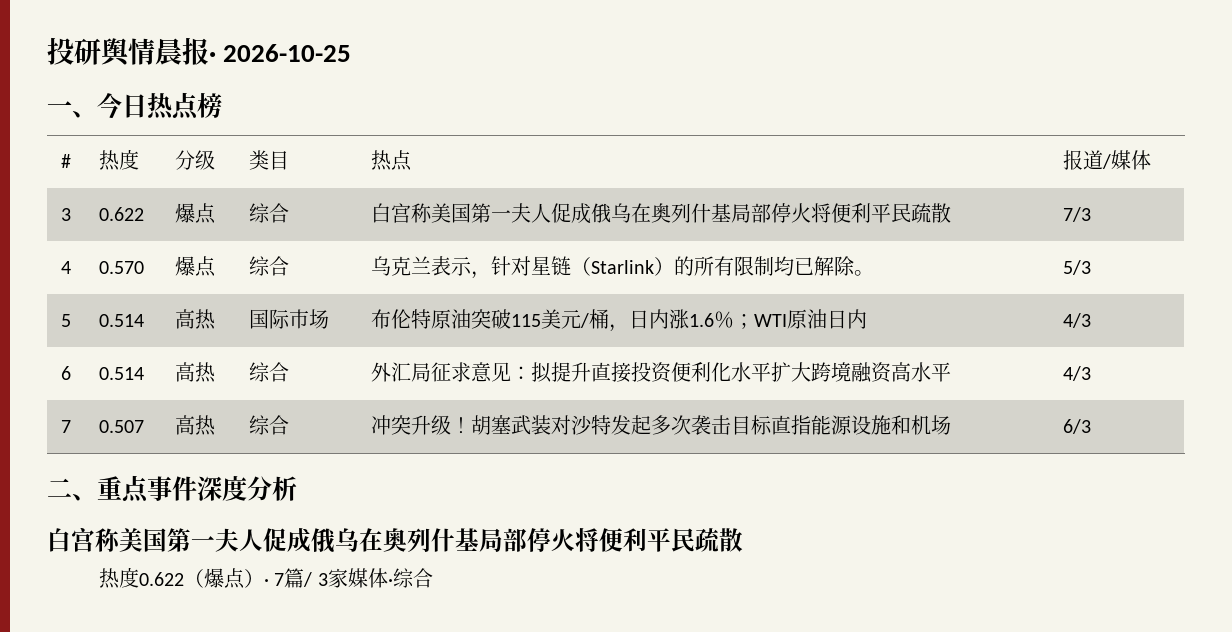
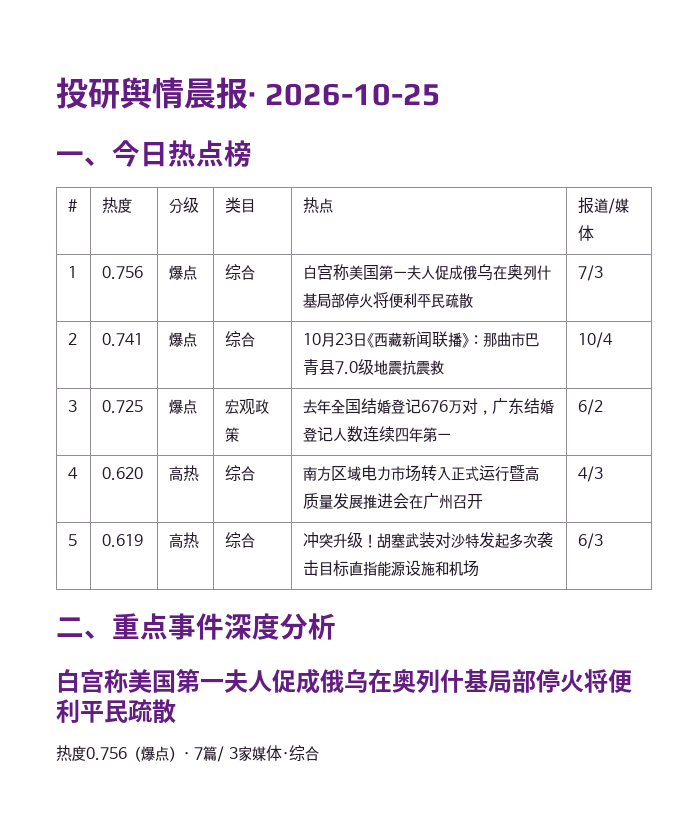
[60,208,71,221] [98,207,144,221] 3 | 0.622 -> [68,266,78,278] [102,266,144,279] 1 | 0.756
[60,261,71,274] [98,261,144,274] [174,256,216,277] [248,256,289,276] [370,256,874,279] [1062,260,1091,275] [60,314,71,327] [98,314,144,327] [174,309,216,330] [248,309,329,329] [370,309,867,332] [1062,313,1091,328] [60,366,71,380] [98,367,144,380] [174,362,216,383] [248,362,289,382] [370,362,951,383] [1062,366,1091,381] [60,420,71,433] [98,420,144,433] 4 | 0.570 | 爆点 | 综合 | 乌克兰表示，针对星链（Starlink）的所有限制均已解除。 | 5/3 // 5 | 0.514 | 高热 | 国际市场 | 布伦特原油突破115美元/桶，日内涨1.6％；WTI原油日内 | 4/3 // 6 | 0.514 | 高热 | 综合 | 外汇局征求意见：拟提升直接投资便利化水平扩大跨境融资高水平 | 4/3 // 7 | 0.507 -> [68,333,78,345] [102,333,144,346] [169,332,198,347] [225,331,256,348] [303,331,540,348] [303,359,445,376] [578,332,614,348] [68,400,78,412] [102,400,144,413] [169,399,198,414] [225,399,270,415] [225,427,240,442] [303,398,555,415] [303,426,452,442] [578,399,604,415] [68,467,79,479] [102,467,144,480] [169,465,200,481] [225,465,256,482] [303,465,540,482] [303,493,484,510] [578,466,604,482] [68,534,78,546] [102,534,144,547] 2 | 0.741 | 爆点 | 综合 | 10月23日《西藏新闻联播》：那曲市巴青县7.0级地震抗震救 | 10/4 // 3 | 0.725 | 爆点 | 宏观政策 | 去年全国结婚登记676万对，广东结婚登记人数连续四年第一 | 6/2 // 4 | 0.620 | 高热 | 综合 | 南方区域电力市场转入正式运行暨高质量发展推进会在广州召开 | 4/3 // 5 | 0.619
[138,572,184,586] 0.622 -> [86,747,127,760] 0.756

